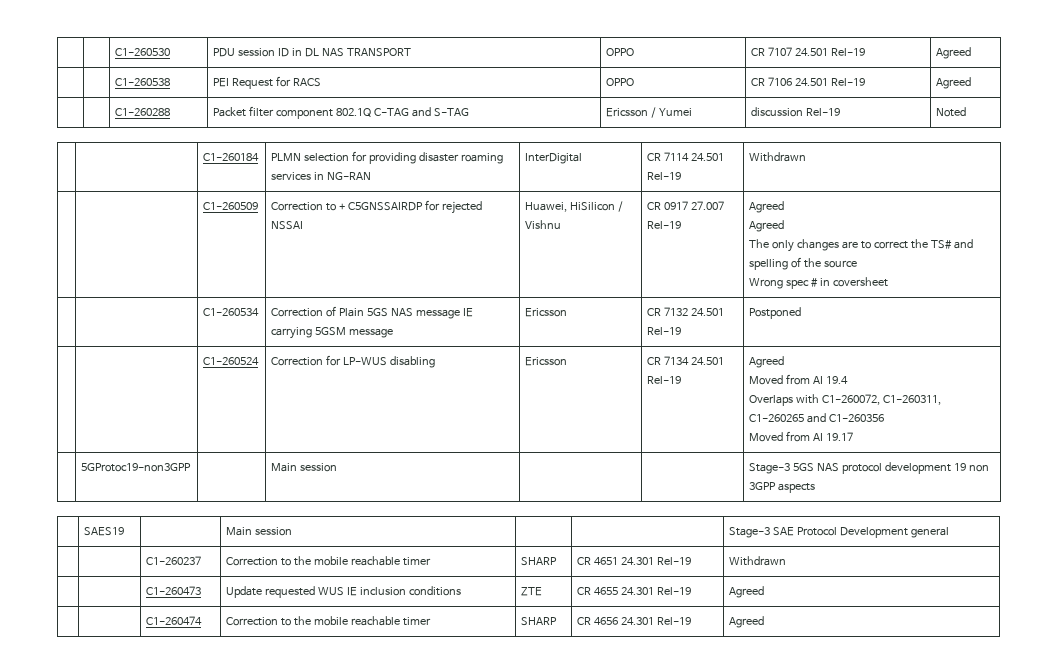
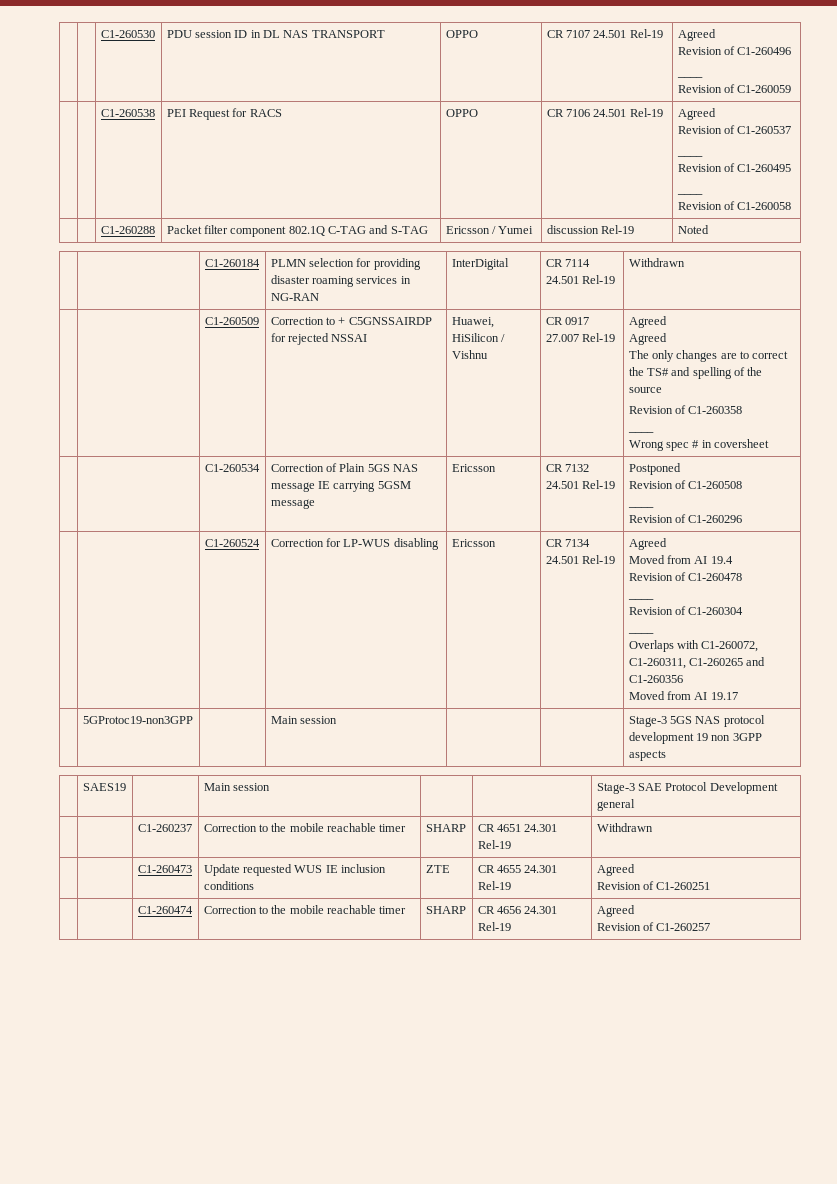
(972, 53) none -> [677,46,792,55] [676,76,703,78] [677,84,792,93] // Revision of C1-260496 // ____ // Revision of C1-260059
(972, 83) none -> [677,125,792,134] [676,155,703,157] [677,163,792,172] [676,193,703,195] [677,201,792,210] // Revision of C1-260537 // ____ // Revision of C1-260495 // ____ // Revision of C1-260058
(858, 264) none -> [628,405,743,414] [627,431,654,433] // Revision of C1-260358 // ____
(802, 313) none -> [628,480,743,489] [627,506,654,508] [628,514,743,523] // Revision of C1-260508 // ____ // Revision of C1-260296
(849, 380) none -> [628,572,743,581] [627,598,654,600] [628,606,744,615] [627,632,654,634] // Revision of C1-260478 // ____ // Revision of C1-260304 // ____
(765, 592) none -> [596,881,711,890] // Revision of C1-260251
(765, 622) none -> [596,922,711,931] // Revision of C1-260257

